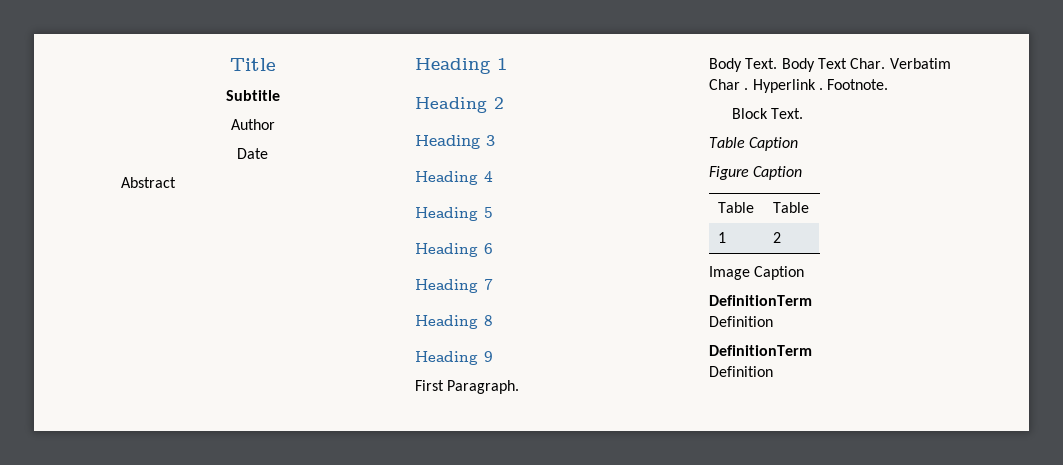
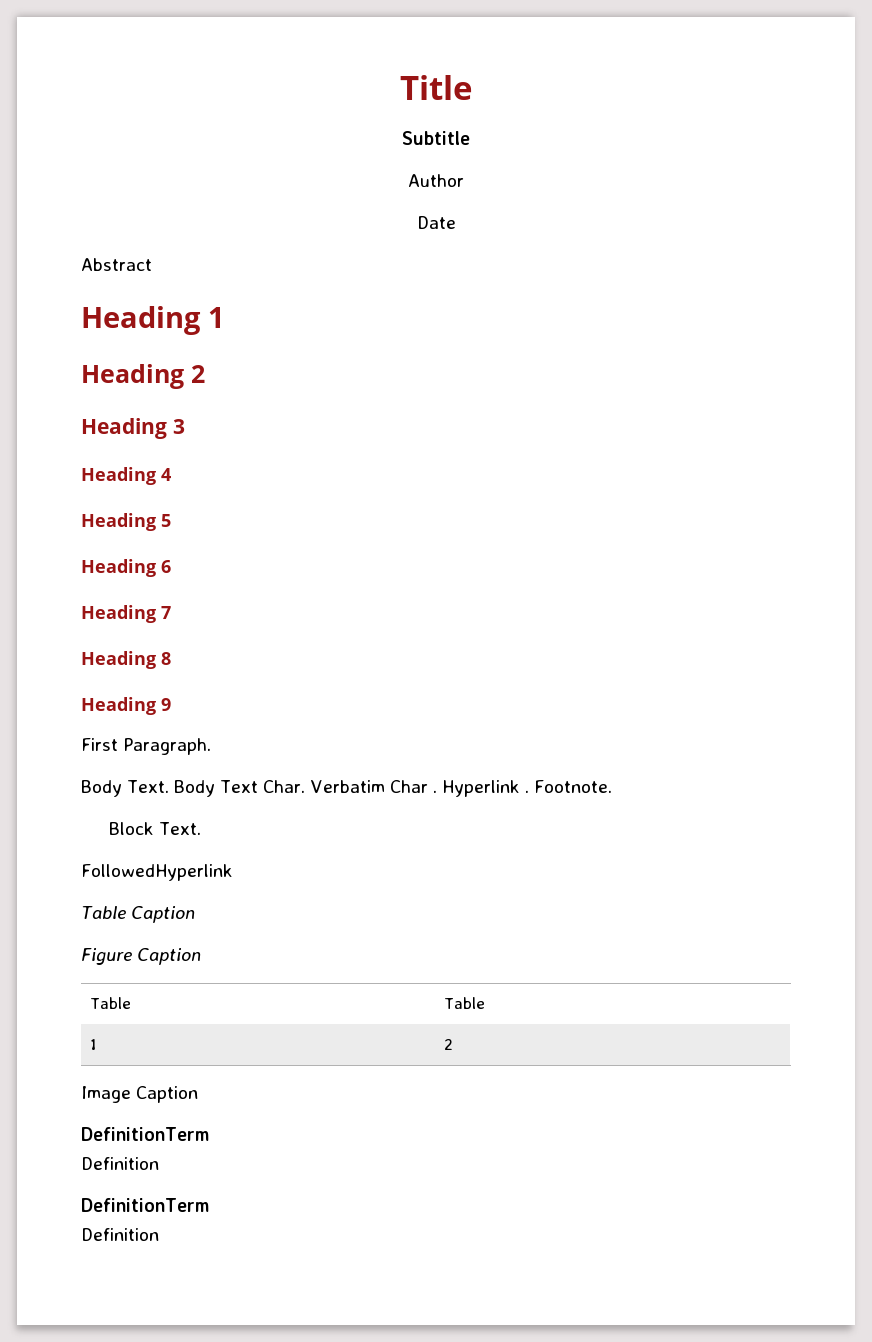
(804, 113) none -> [81,864,233,881] // FollowedHyperlink

